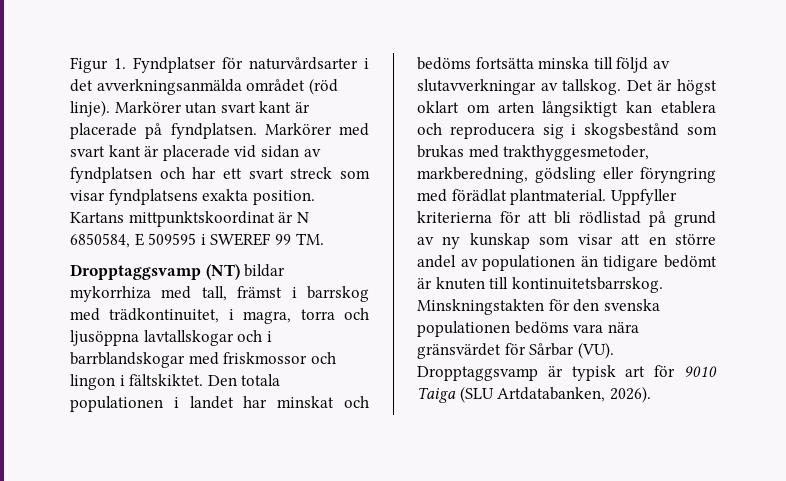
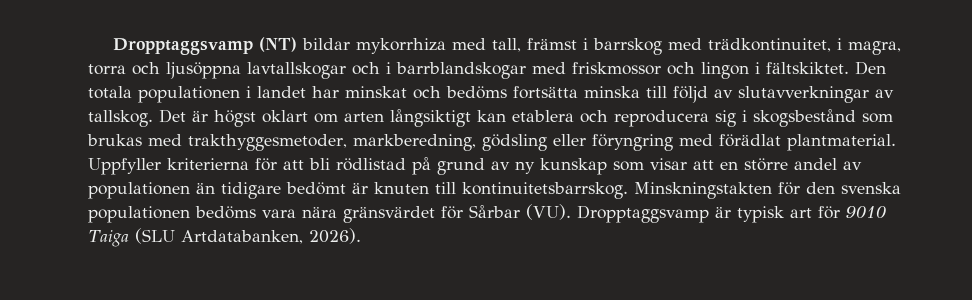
[70,57,369,73] [70,78,338,95] [70,100,310,117] [70,123,369,139] [70,145,321,161] [70,167,370,183] [70,189,315,205] [70,211,309,227] [70,233,324,248] Figur 1. Fyndplatser för naturvårdsarter i det avverkningsanmälda området (röd linje). Markörer utan svart kant är placerade på fyndplatsen. Markörer med svart kant är placerade vid sidan av fyndplatsen och har ett svart streck som visar fyndplatsens exakta position. Kartans mittpunktskoordinat är N 6850584, E 509595 i SWEREF 99 TM. // -> (113, 46) none

